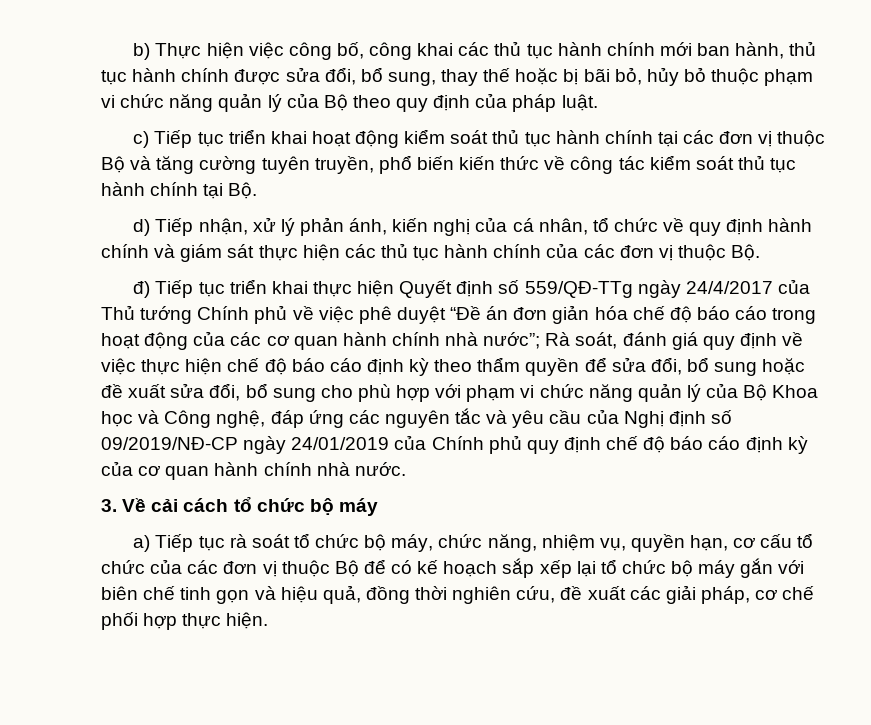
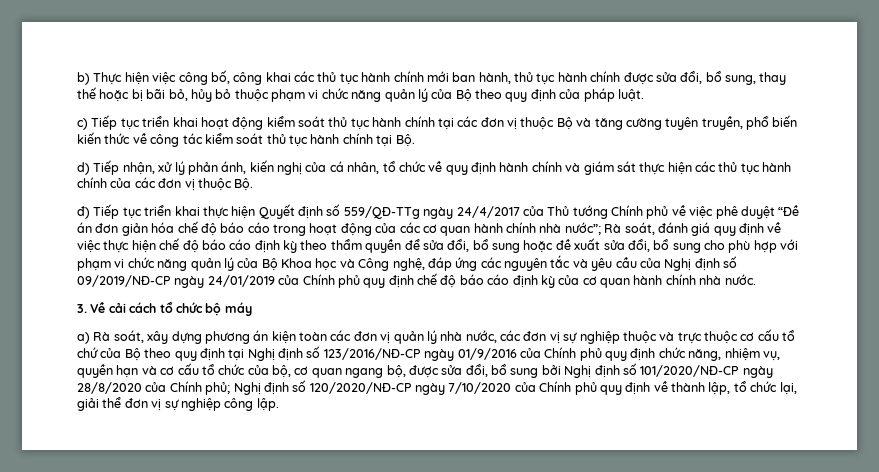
[155,533,434,552] Tiếp tục rà soát tổ chức bộ máy, -> [93,329,796,344] [77,346,656,361] Rà soát, xây dựng phương án kiện toàn các đơn vị quản lý nhà nước, các đơn vị sự nghiệp thuộc và trực thuộc cơ cấu tổ chứ của Bộ theo quy định tại Nghị định số 123/2016/NĐ-CP ngày 01/9/2016 của Chính phủ quy định
[690,535,729,551] hạn, -> [116,365,157,378] hạn và
[187,558,805,578] [101,585,815,604] [101,612,269,630] các đơn vị thuộc Bộ để có kế hoạch sắp xếp lại tổ chức bộ máy gắn với biên chế tinh gọn và hiệu quả, đồng thời nghiên cứu, đề xuất các giải pháp, cơ chế phối hợp thực hiện. -> [272,363,773,378] [77,380,797,395] [77,397,279,411] bộ, cơ quan ngang bộ, được sửa đổi, bổ sung bởi Nghị định số 101/2020/NĐ-CP ngày 28/8/2020 của Chính phủ; Nghị định số 120/2020/NĐ-CP ngày 7/10/2020 của Chính phủ quy định về thành lập, tổ chức lại, giải thể đơn vị sự nghiệp công lập.

